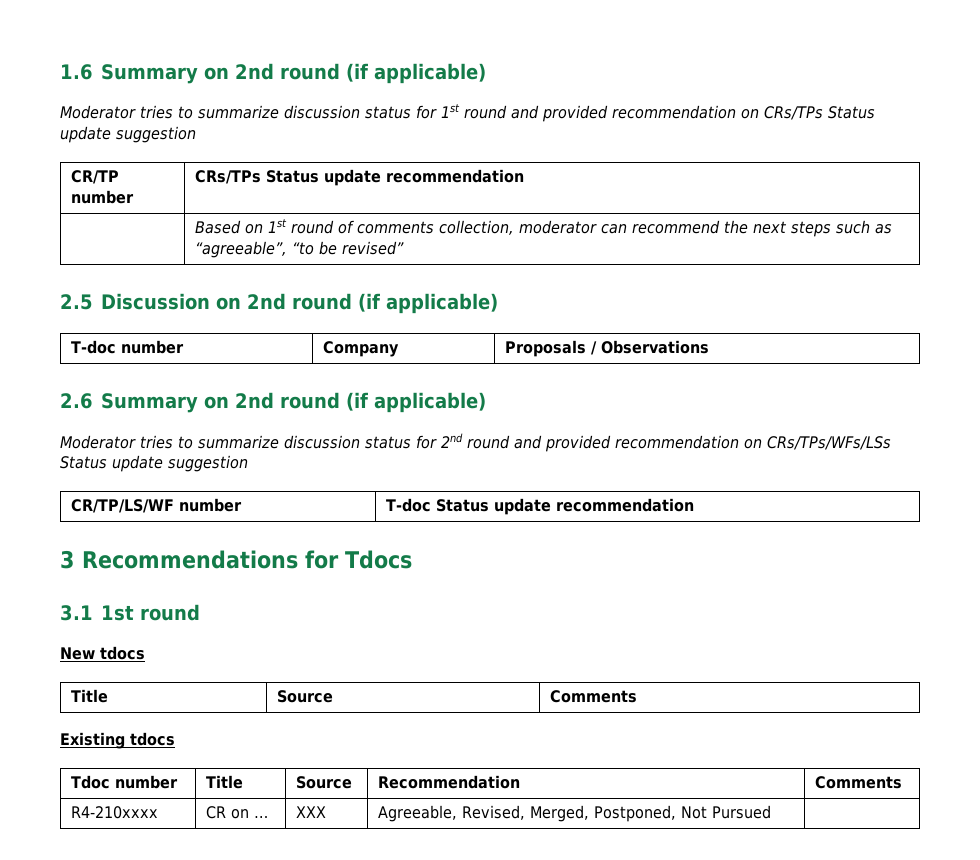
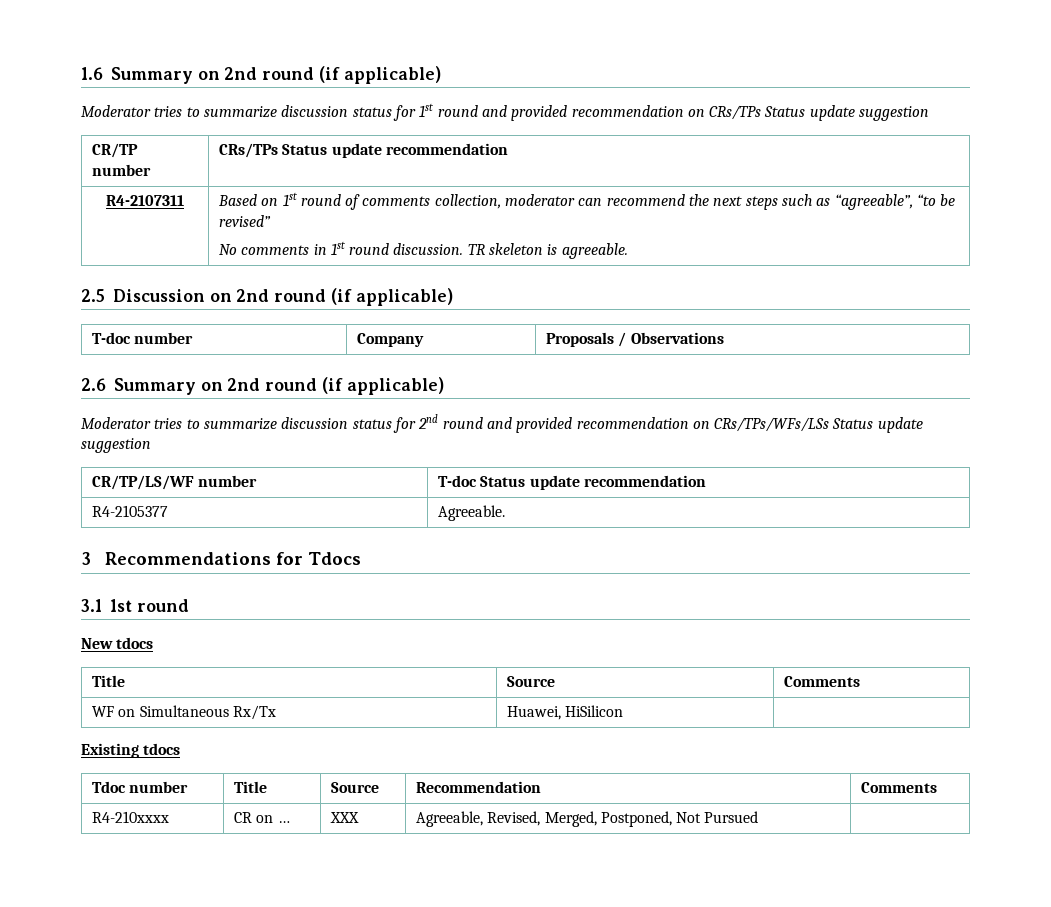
(524, 176) none -> [106,195,184,206] R4-2107311
(404, 248) none -> [218,241,628,259] // No comments in 1st round discussion. TR skeleton is agreeable.
(694, 505) none -> [91,505,168,517] [437,505,505,521] // R4-2105377 | Agreeable.
(637, 696) none -> [91,705,276,720] [506,705,624,720] // WF on Simultaneous Rx/Tx | Huawei, HiSilicon |

